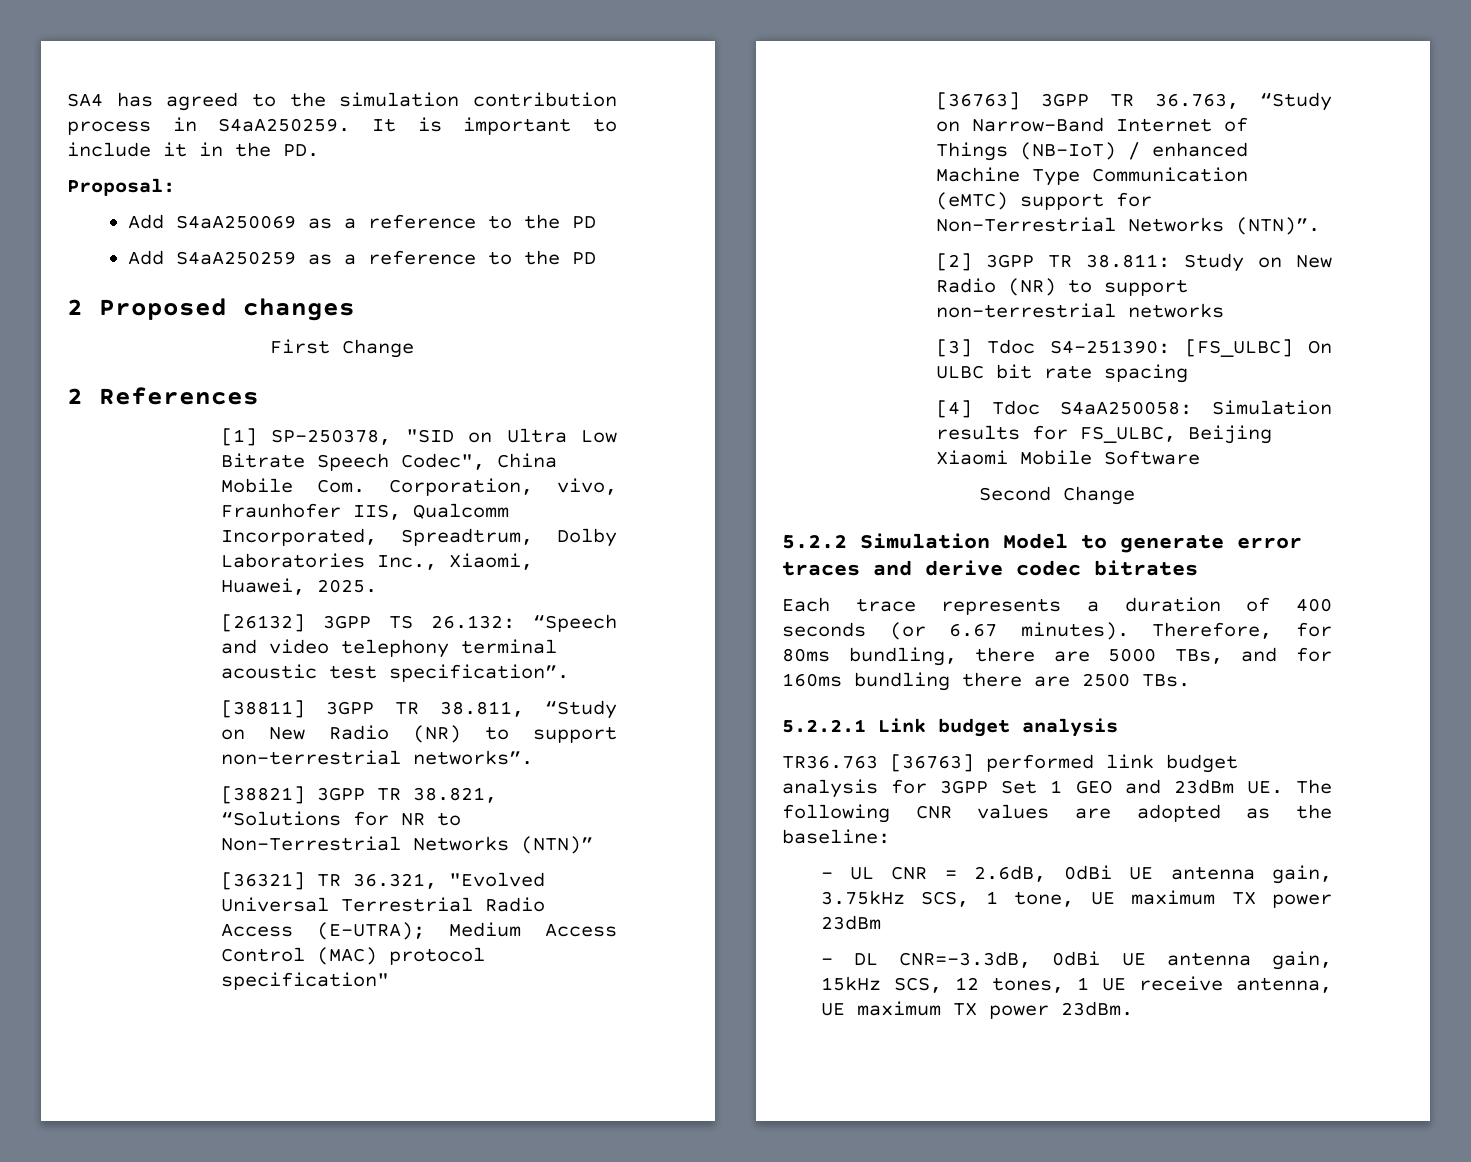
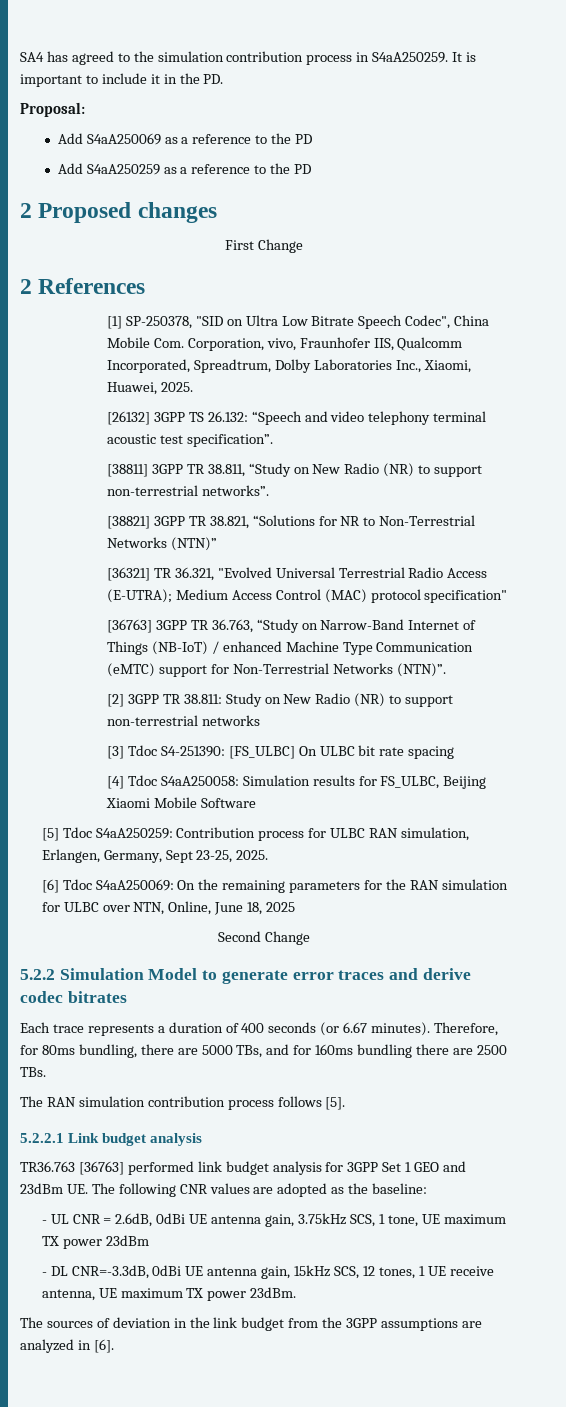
(1201, 457) none -> [41,827,470,841] [41,849,269,863] [41,879,508,893] [41,901,296,915] // [5] Tdoc S4aA250259: Contribution process for ULBC RAN simulation, Erlangen, Germany, Sept 23-25, 2025. // [6] Tdoc S4aA250069: On the remaining parameters for the RAN simulation for ULBC over NTN, Online, June 18, 2025
(1190, 680) none -> [20,1096,346,1110] // The RAN simulation contribution process follows [5].
(1133, 1008) none -> [20,1317,482,1331] [20,1339,114,1353] // The sources of deviation in the link budget from the 3GPP assumptions are analyzed in [6].

